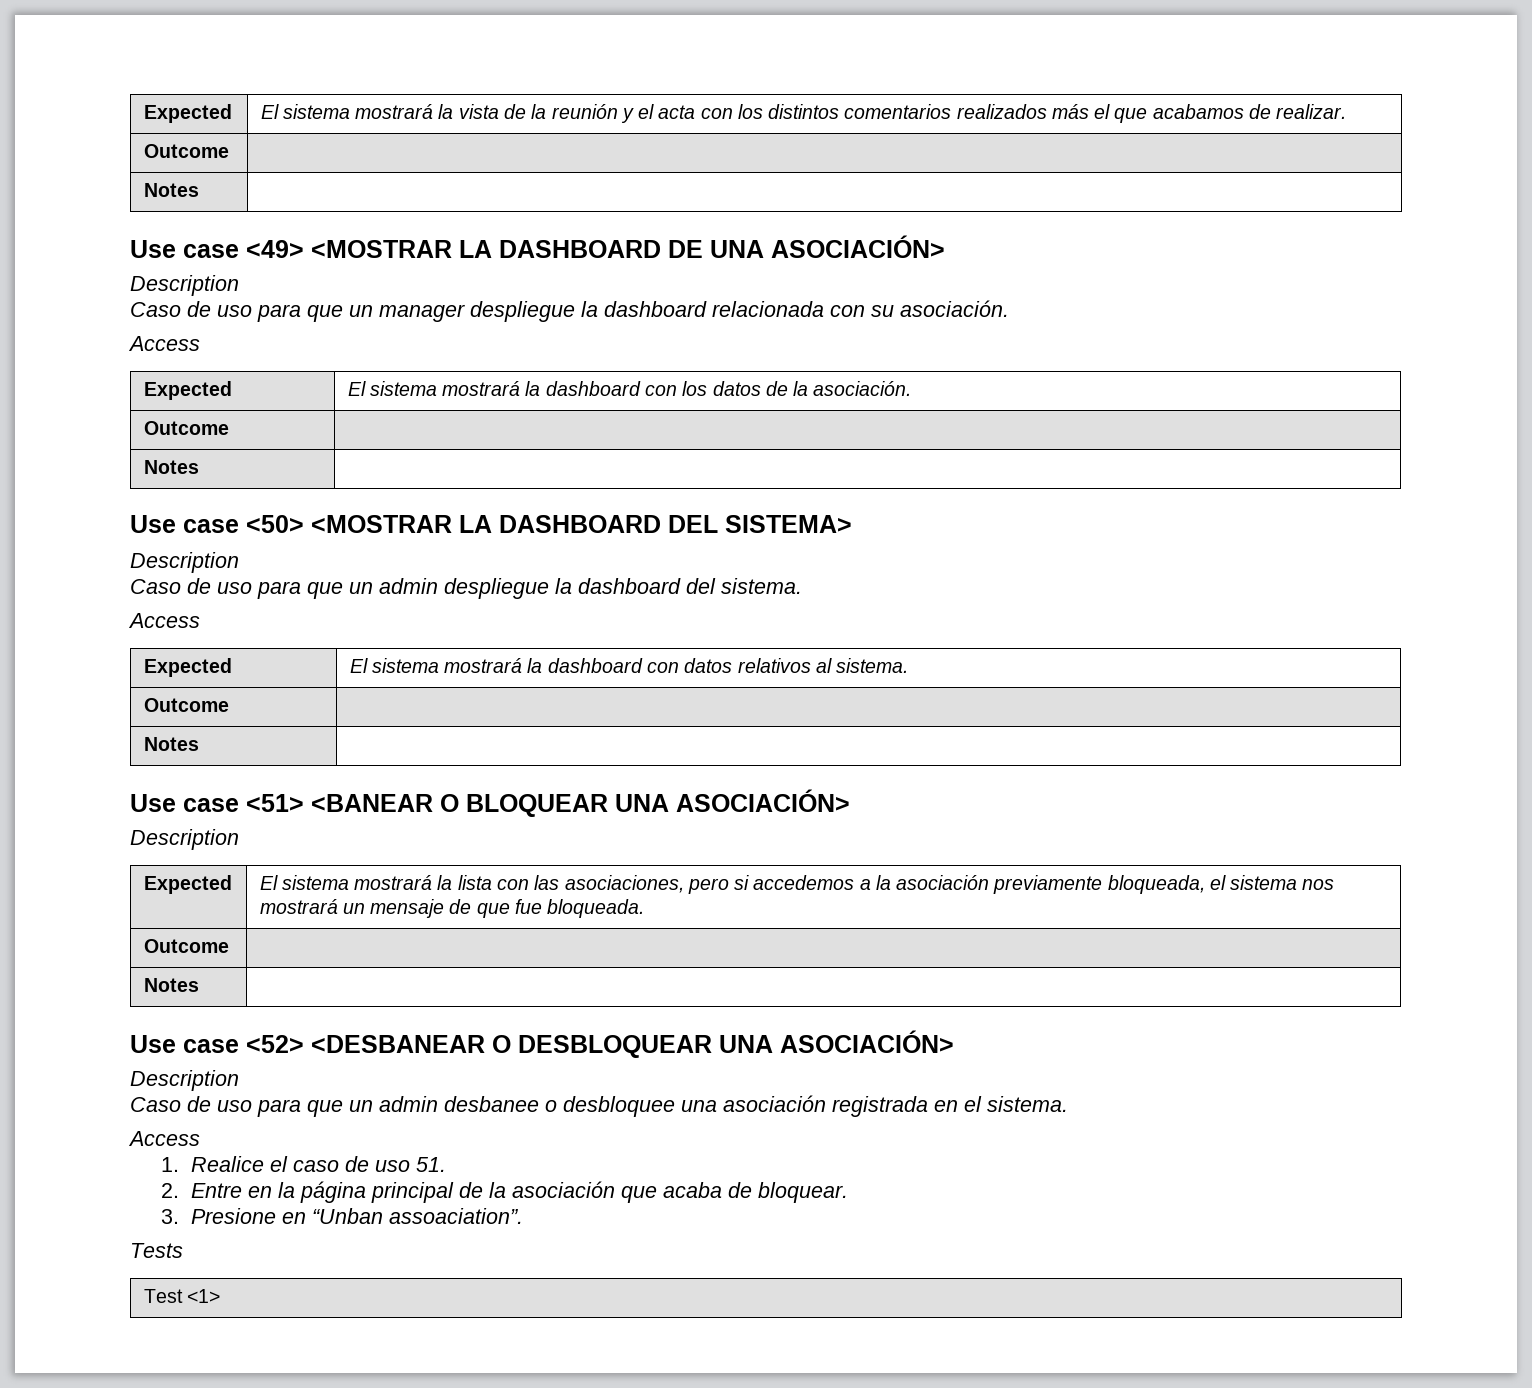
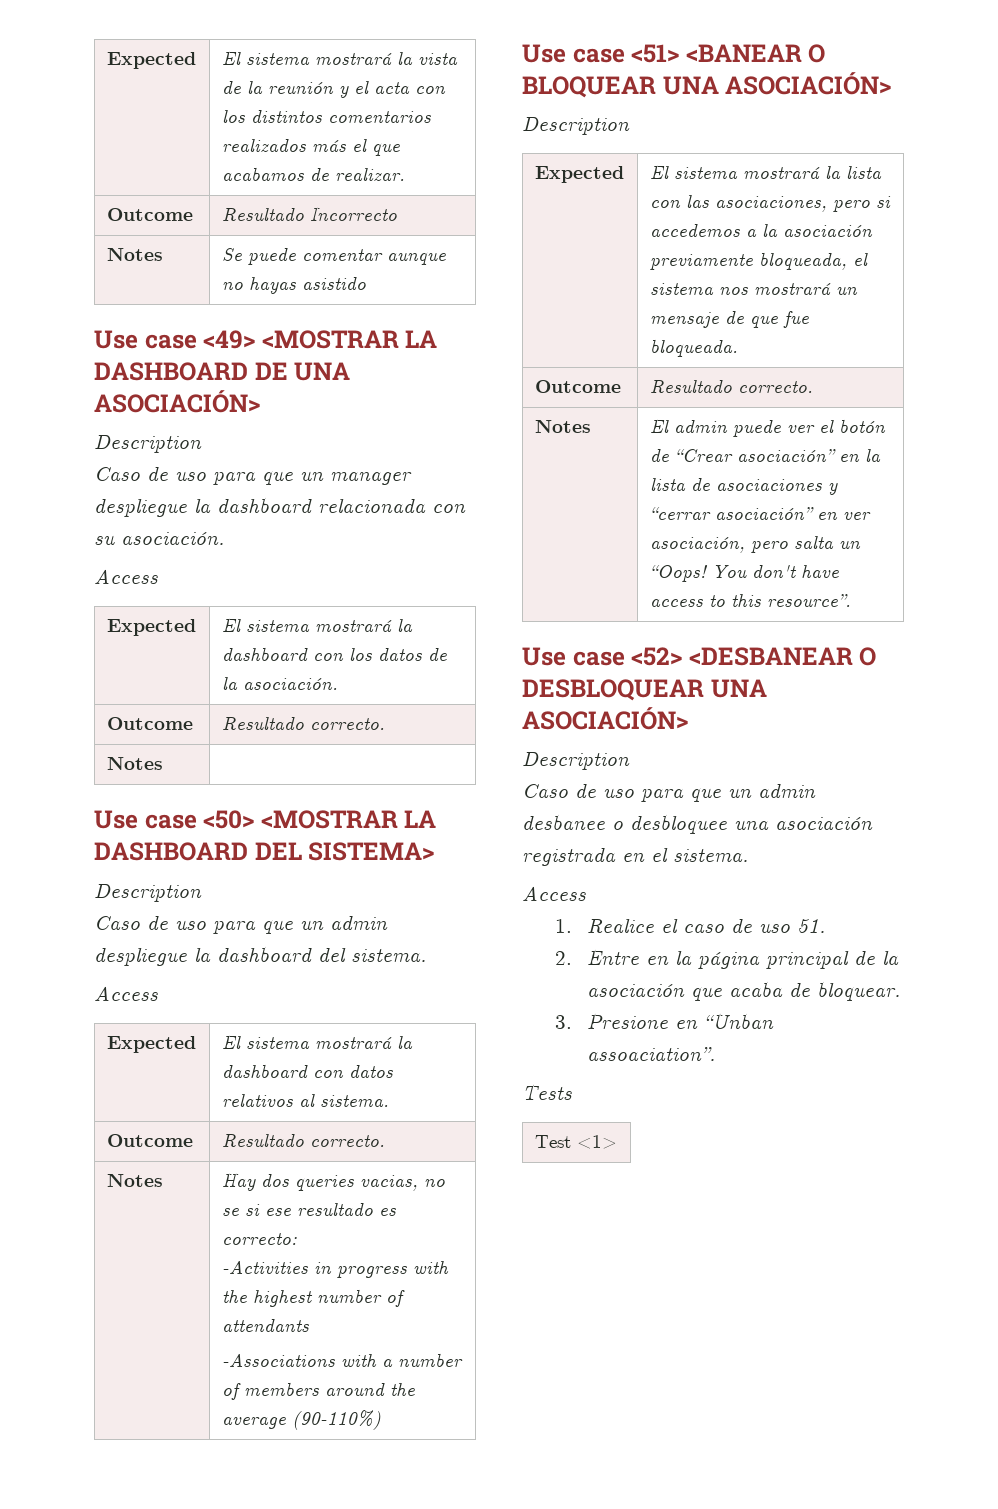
[143,183,199,197] // Notes | -> [221,207,397,221] [106,248,163,261] [221,248,446,265] [221,277,366,294] Resultado Incorrecto // Notes | Se puede comentar aunque no hayas asistido
(229, 428) none -> [221,717,385,730] Resultado correcto.
[143,737,199,751] // Notes | -> [221,1134,385,1147] [106,1174,163,1187] [221,1173,445,1191] [221,1203,396,1216] [221,1233,297,1245] [221,1260,449,1278] [221,1289,405,1307] [221,1319,309,1332] [221,1353,463,1367] [221,1382,415,1400] [221,1410,381,1430] Resultado correcto. // Notes | Hay dos queries vacias, no se si ese resultado es correcto: // -Activities in progress with the highest number of attendants // -Associations with a number of members around the average (90-110%)
[143,978,199,992] // Notes | -> [649,380,813,393] [534,420,591,433] [649,419,886,437] [649,449,881,462] [649,478,838,495] [649,507,871,520] [649,536,861,553] [649,565,839,582] [649,594,851,607] Resultado correcto. // Notes | El admin puede ver el botón de “Crear asociación” en la lista de asociaciones y “cerrar asociación” en ver asociación, pero salta un “Oops! You don't have access to this resource”.

